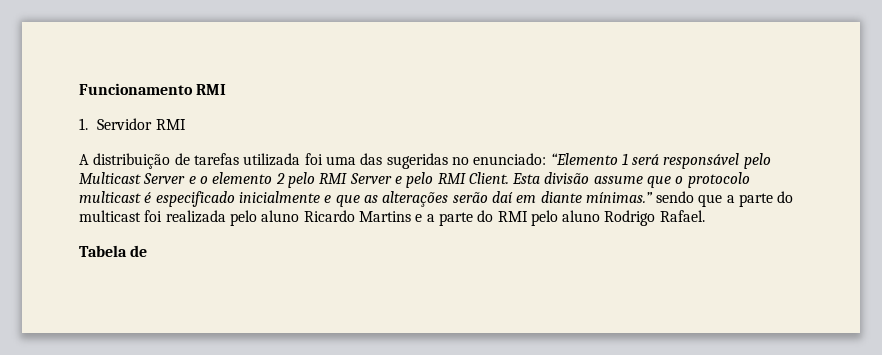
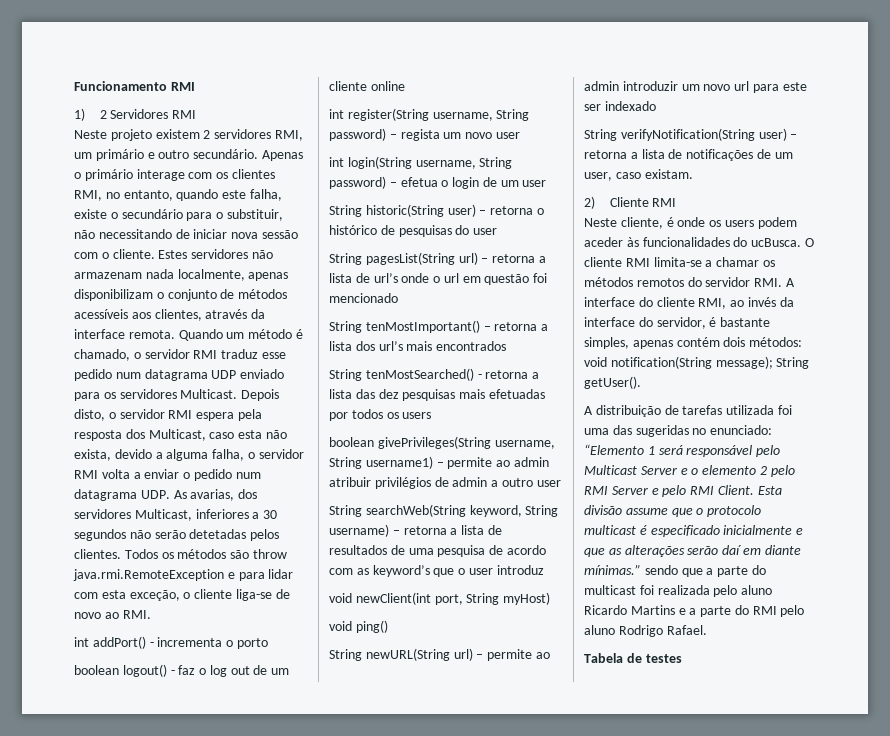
[79,118,186,130] 1. Servidor RMI -> [74,108,197,121] [74,129,303,141] [74,149,303,161] [74,169,275,181] [74,189,282,201] [74,209,283,221] [74,229,298,239] [74,249,273,259] [74,269,289,281] [74,289,288,301] [74,309,266,321] [74,329,303,341] [74,349,286,361] [74,369,285,381] [74,389,280,401] [74,409,262,421] [74,429,287,441] [74,449,304,461] [74,469,261,481] [74,489,258,501] [74,509,278,521] [74,529,280,541] [74,549,287,559] [73,569,294,581] [74,589,290,601] [74,610,151,619] [74,636,268,649] [74,664,290,677] [329,81,405,91] [329,108,530,121] [329,128,520,141] [329,156,513,169] [329,176,547,189] [329,204,544,217] [329,225,498,237] [329,252,546,265] [329,273,548,285] [329,293,398,303] [329,320,549,333] [329,341,507,351] [329,368,540,381] [329,389,545,401] [329,409,432,421] [329,436,555,449] [329,456,549,469] [329,477,561,489] [329,504,559,517] [329,524,502,537] [329,545,546,557] [329,565,544,577] [329,592,551,605] [329,620,388,633] [329,648,550,661] [584,81,807,93] [584,101,656,111] [584,128,798,141] [584,149,793,161] [584,169,693,181] [584,196,677,209] [584,217,797,229] [584,237,814,247] [584,257,775,267] [584,277,795,287] [584,297,794,309] [584,317,771,329] [584,337,803,349] [584,356,810,369] [584,376,641,389] 1) 2 Servidores RMI // Neste projeto existem 2 servidores RMI, um primário e outro secundário. Apenas o primário interage com os clientes RMI, no entanto, quando este falha, existe o secundário para o substituir, não necessitando de iniciar nova sessão com o cliente. Estes servidores não armazenam nada localmente, apenas disponibilizam o conjunto de métodos acessíveis aos clientes, através da interface remota. Quando um método é chamado, o servidor RMI traduz esse pedido num datagrama UDP enviado para os servidores Multicast. Depois disto, o servidor RMI espera pela resposta dos Multicast, caso esta não exista, devido a alguma falha, o servidor RMI volta a enviar o pedido num datagrama UDP. As avarias, dos servidores Multicast, inferiores a 30 segundos não serão detetadas pelos clientes. Todos os métodos são throw java.rmi.RemoteException e para lidar com esta exceção, o cliente liga-se de novo ao RMI. // int addPort() - incrementa o porto // boolean logout() - faz o log out de um cliente online // int register(String username, String password) – regista um novo user // int login(String username, String password) – efetua o login de um user // String historic(String user) – retorna o histórico de pesquisas do user // String pagesList(String url) – retorna a lista de url’s onde o url em questão foi mencionado // String tenMostImportant() – retorna a lista dos url’s mais encontrados // String tenMostSearched() - retorna a lista das dez pesquisas mais efetuadas por todos os users // boolean givePrivileges(String username, String username1) – permite ao admin atribuir privilégios de admin a outro user // String searchWeb(String keyword, String username) – retorna a lista de resultados de uma pesquisa de acordo com as keyword’s que o user introduz // void newClient(int port, String myHost) // void ping() // String newURL(String url) – permite ao admin introduzir um novo url para este ser indexado // String verifyNotification(String user) – retorna a lista de notificações de um user, caso existam. // 2) Cliente RMI // Neste cliente, é onde os users podem aceder às funcionalidades do ucBusca. O cliente RMI limita-se a chamar os métodos remotos do servidor RMI. A interface do cliente RMI, ao invés da interface do servidor, é bastante simples, apenas contém dois métodos: void notification(String message); String getUser().
(148, 251) none -> [645,654,682,663] testes

